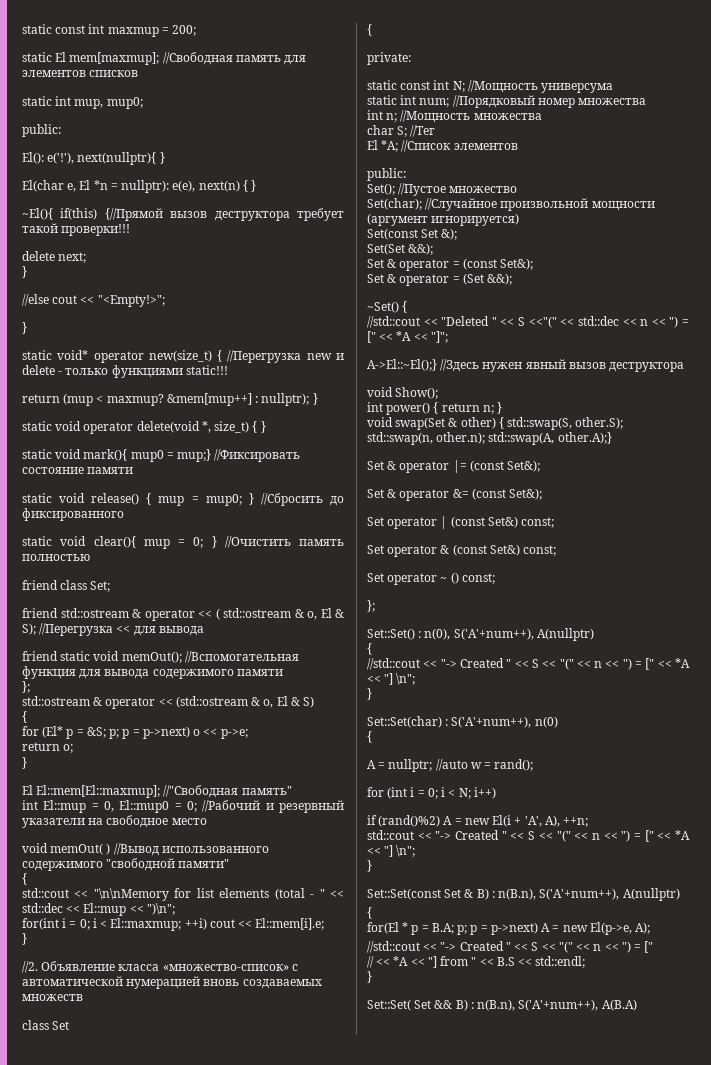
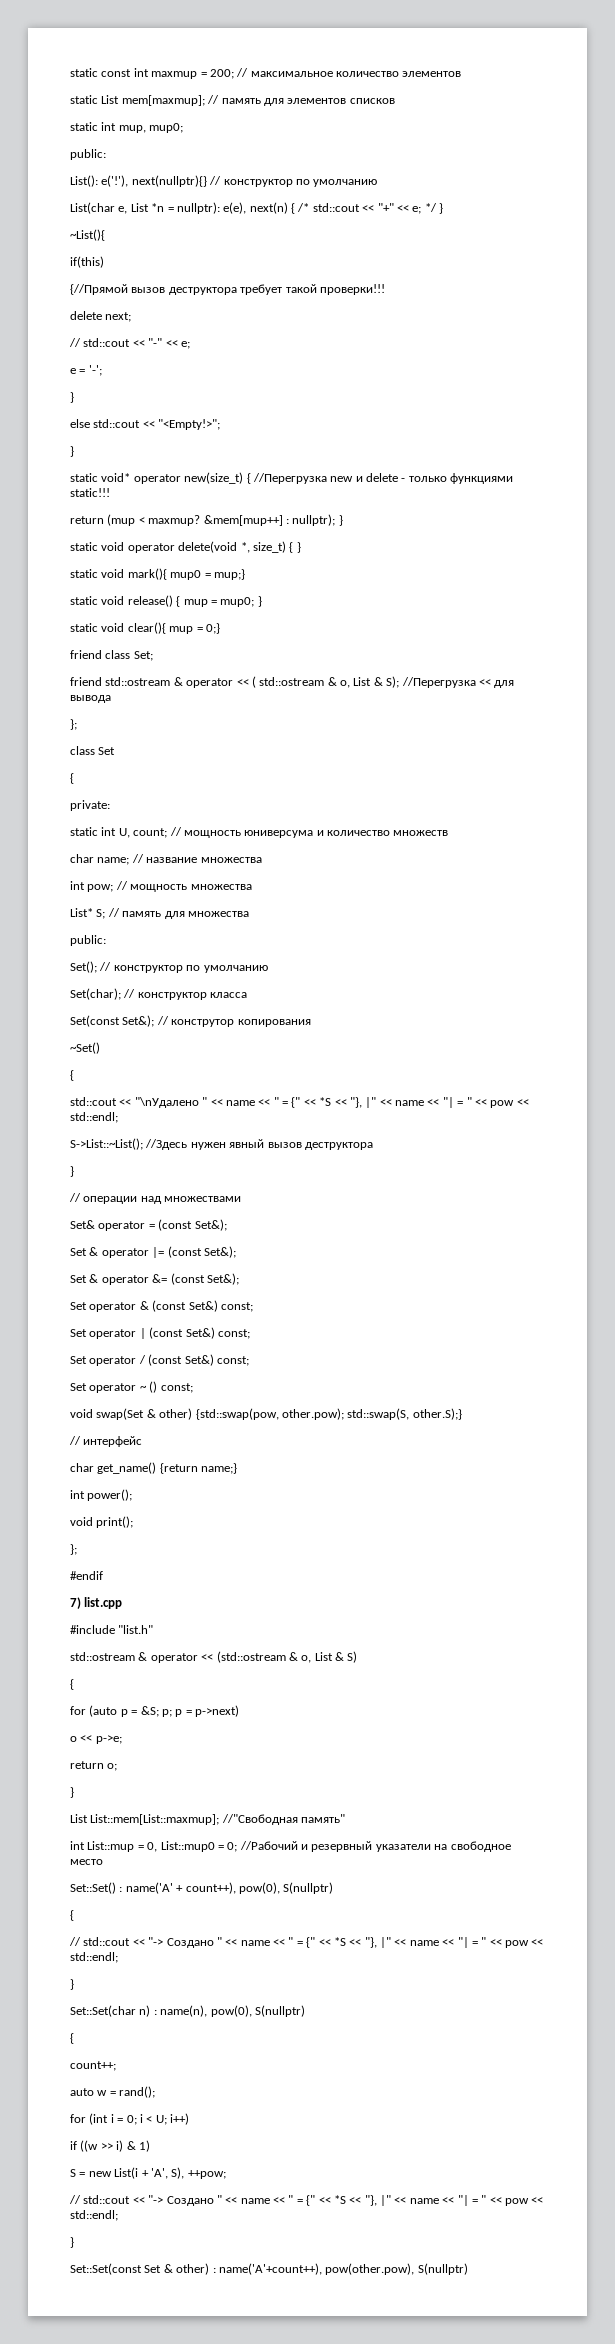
[22,52,233,65] // static El mem[maxmup]; //Свободная -> [236,68,462,77] [70,95,220,106] // максимальное количество элементов // static List mem[maxmup]; //
[22,152,165,165] [22,180,91,192] El(): e('!'), next(nullptr){ } // El(char e, El -> [70,175,378,187] [70,202,149,214] List(): e('!'), next(nullptr){} // конструктор по умолчанию // List(char e, List
[251,180,257,192] [22,208,53,220] } // ~El(){ -> [297,203,443,214] [70,229,105,241] /* std::cout << "+" << e; */ } // ~List(){ //
(98, 214) none -> (104, 262) //
[22,266,27,278] [22,294,78,306] // } // //else cout -> [69,338,190,349] [70,365,102,376] [70,392,74,403] [70,419,141,428] // // std::cout << "-" << e; // e = '-'; // } // else std::cout
[214,449,301,462] [22,467,134,474] //Фиксировать состояние памяти -> (245, 574) none
[260,493,344,506] [22,508,124,521] //Сбросить до фиксированного -> (262, 601) none
[193,536,344,548] [22,554,90,561] 0; } //Очистить память полностью -> [205,623,220,634] 0;}
[320,608,332,618] El -> [353,677,372,686] List
[22,651,299,663] [22,666,283,679] [22,681,30,693] [22,696,315,709] [22,711,27,723] [22,726,248,739] [22,742,74,753] [22,757,27,769] [22,785,292,798] [22,800,344,813] [22,815,207,828] [22,843,269,856] [22,858,230,871] [22,873,27,885] [22,888,344,901] [22,903,175,916] [22,918,325,931] [22,933,27,945] [22,961,298,973] [22,976,322,989] [22,994,83,1001] friend static void memOut(); //Вспомогательная функция для вывода содержимого памяти // }; // std::ostream & operator << (std::ostream & o, El & S) // { // for (El* p = &S; p; p = p->next) o << p->e; // return o; // } // El El::mem[El::maxmup]; //"Свободная память" // int El::mup = 0, El::mup0 = 0; //Рабочий и резервный указатели на свободное место // void memOut( ) //Вывод использованного содержимого "свободной памяти" // { // std::cout << "\n\nMemory for list elements (total - " << std::dec << El::mup << ")\n"; // for(int i = 0; i < El::maxmup; ++i) cout << El::mem[i].e; // } // //2. Объявление класса «множество-список» с автоматической нумерацией вновь создаваемых множеств -> [70,719,77,730] };
[400,80,614,93] [367,95,647,108] [367,110,542,123] [367,125,436,137] [367,140,518,152] [367,168,406,181] [367,183,518,196] [367,198,655,211] [367,213,520,226] [367,228,458,240] [367,243,434,255] [367,258,534,271] [367,273,513,286] const int N; //Мощность универсума // static int num; //Порядковый номер множества // int n; //Мощность множества // char S; //Тег // El *A; //Список элементов // public: // Set(); //Пустое множество // Set(char); //Случайное произвольной мощности (аргумент игнорируется) // Set(const Set &); // Set(Set &&); // Set & operator = (const Set&); // Set & operator = (Set &&); -> [101,827,449,838] [70,854,262,865] [70,881,252,892] [70,908,249,919] [70,935,106,946] [70,961,268,973] [70,988,248,1000] [70,1015,311,1027] int U, count; // мощность юниверсума и количество множеств // char name; // название множества // int pow; // мощность множества // List* S; // память для множества // public: // Set(); // конструктор по умолчанию // Set(char); // конструктор класса // Set(const Set&); // конструтор копирования
[402,301,408,313] [367,316,690,328] [367,331,448,343] [367,359,437,371] { // //std::cout << "Deleted " << S <<"(" << std::dec << n << ") = [" << *A << "]"; // A->El::~El();} -> [70,1070,74,1081] [70,1097,529,1108] [70,1112,118,1123] [70,1138,143,1150] // { // std::cout << "\nУдалено " << name << " = {" << *S << "}, |" << name << "| = " << pow << std::endl; // S->List::~List();
[367,387,439,399] [367,402,503,415] [367,417,624,430] [367,432,612,445] void Show(); // int power() { return n; } // void swap(Set & other) { std::swap(S, other.S); std::swap(n, other.n); std::swap(A, other.A);} -> [70,1166,74,1177] [69,1193,242,1204] [70,1219,227,1231] } // // операции над множествами // Set& operator = (const Set&);
(543, 494) none -> [70,1300,253,1312] // Set operator & (const Set&) const;
[440,545,450,554] & -> [138,1355,146,1364] /
[367,600,375,612] [367,628,594,641] [367,643,372,655] [367,658,690,670] [367,673,416,685] [367,688,372,700] [367,716,558,728] [367,731,372,743] [367,759,468,772] }; // Set::Set() : n(0), S('A'+num++), A(nullptr) // { // //std::cout << "-> Created " << S << "(" << n << ") = [" << *A << "] \n"; // } // Set::Set(char) : S('A'+num++), n(0) // { // A = nullptr; //auto -> [70,1408,462,1420] [69,1436,143,1447] [70,1462,238,1474] [70,1489,133,1501] [70,1516,134,1528] [70,1544,77,1555] [70,1571,103,1580] [70,1597,123,1609] [70,1625,154,1634] [70,1651,358,1663] [70,1679,74,1690] [70,1705,239,1717] [70,1735,122,1744] [70,1761,118,1771] [70,1787,74,1798] [70,1814,346,1825] [70,1841,511,1852] [70,1859,103,1865] [70,1882,334,1894] [70,1910,74,1921] [69,1937,544,1948] [70,1952,118,1963] [70,1979,74,1990] [70,2005,305,2017] [70,2033,74,2044] [70,2061,116,2071] [70,2088,94,2096] void swap(Set & other) {std::swap(pow, other.pow); std::swap(S, other.S);} // // интерфейс // char get_name() {return name;} // int power(); // void print(); // }; // #endif // 7) list.cpp // #include "list.h" // std::ostream & operator << (std::ostream & o, List & S) // { // for (auto p = &S; p; p = p->next) // o << p->e; // return o; // } // List List::mem[List::maxmup]; //"Свободная память" // int List::mup = 0, List::mup0 = 0; //Рабочий и резервный указатели на свободное место // Set::Set() : name('A' + count++), pow(0), S(nullptr) // { // // std::cout << "-> Создано " << name << " = {" << *S << "}, |" << name << "| = " << pow << std::endl; // } // Set::Set(char n) : name(n), pow(0), S(nullptr) // { // count++; // auto
[458,788,471,799] N; -> [155,2115,167,2125] U;
[378,815,512,827] (rand()%2) A = new El(i -> [80,2140,150,2152] [70,2167,139,2179] ((w >> i) & 1) // S = new List(i
[544,815,589,827] [367,830,690,842] [367,845,416,857] [367,860,372,872] [367,888,680,901] [367,907,372,919] [367,922,651,935] [367,941,654,953] [367,956,586,968] [367,971,372,983] [367,999,637,1011] A), ++n; // std::cout << "-> Created " << S << "(" << n << ") = [" << *A << "] \n"; // } // Set::Set(const Set & B) : n(B.n), S('A'+num++), A(nullptr) // { // for(El * p = B.A; p; p = p->next) A = new El(p->e, A); // //std::cout << "-> Created " << S << "(" << n << ") = [" // // << *A << "] from " << B.S << std::endl; // } // Set::Set( Set && B) : n(B.n), S('A'+num++), A(B.A) -> [171,2167,226,2179] [69,2195,544,2206] [70,2210,118,2221] [70,2237,74,2248] [70,2263,468,2275] S), ++pow; // // std::cout << "-> Создано " << name << " = {" << *S << "}, |" << name << "| = " << pow << std::endl; // } // Set::Set(const Set & other) : name('A'+count++), pow(other.pow), S(nullptr)

